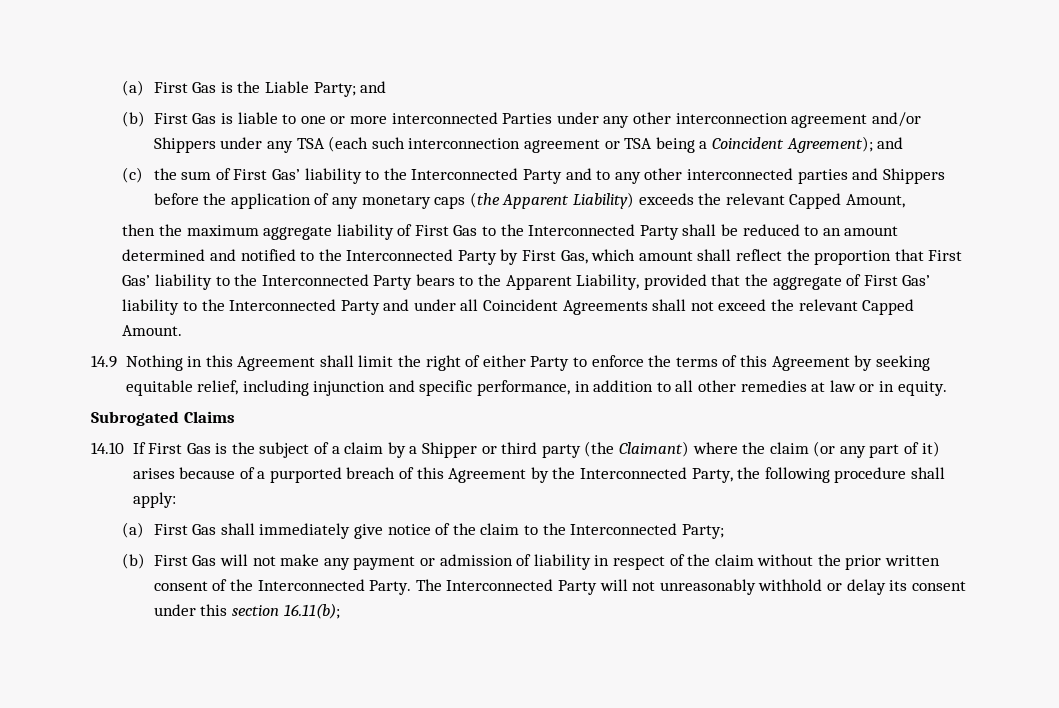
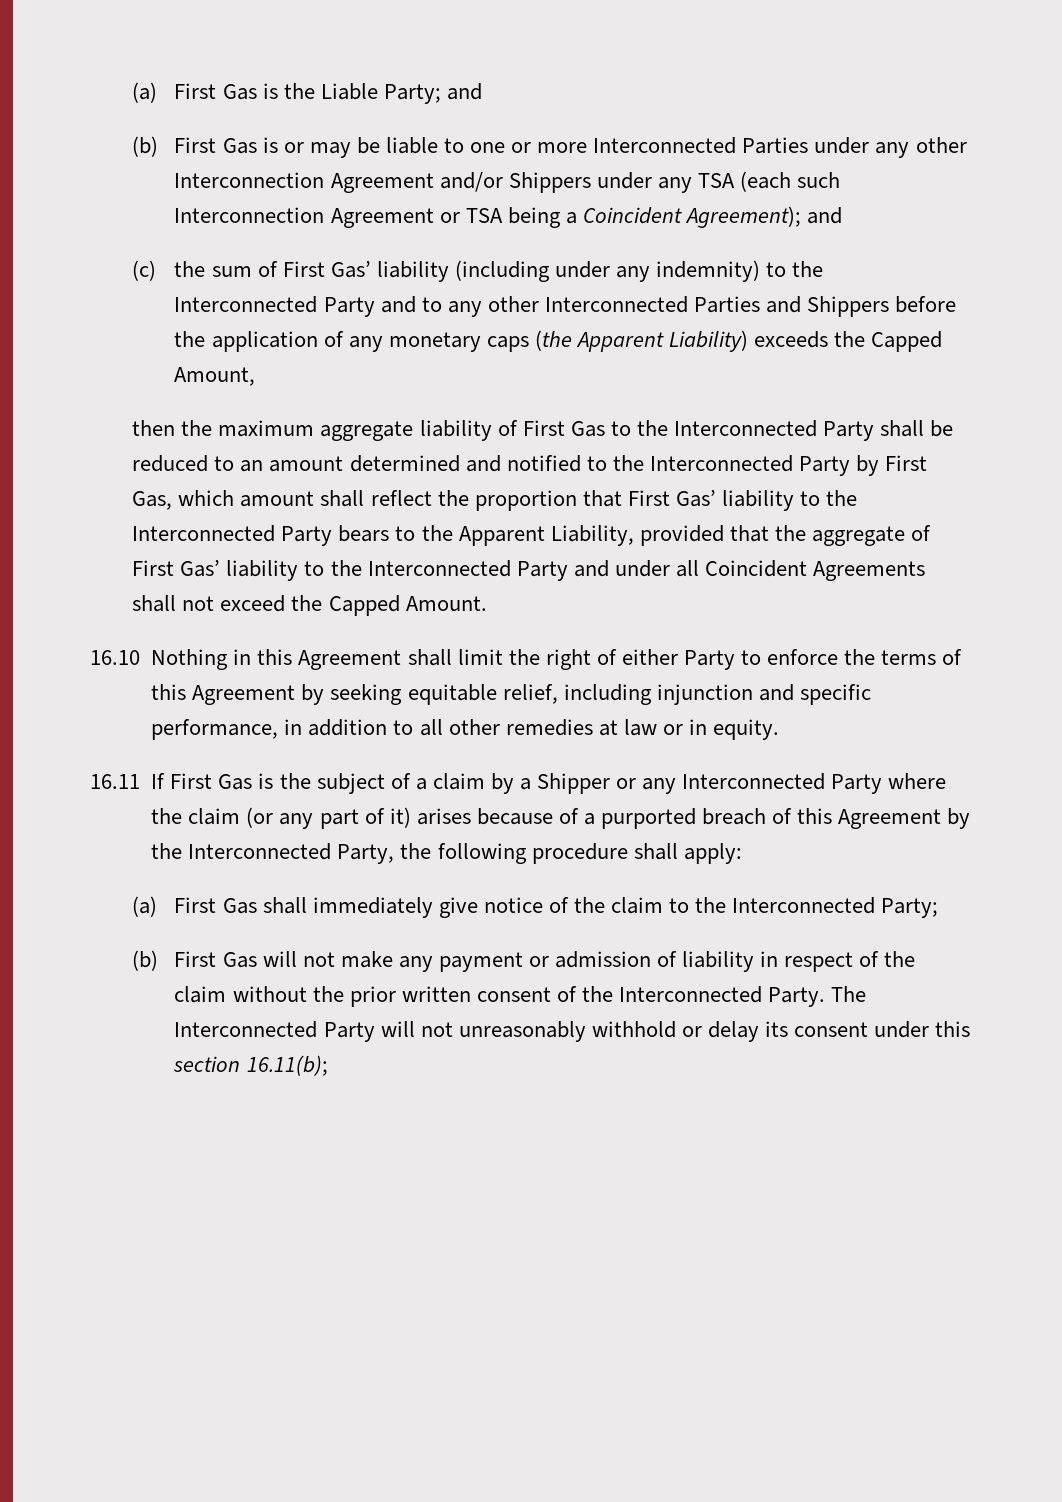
(234, 118) none -> [283,137,380,158] or may be
[391,112,498,124] interconnected -> [593,137,737,154] Interconnected
[675,113,868,128] interconnection agreement -> [174,172,434,193] Interconnection Agreement
[408,138,600,153] interconnection agreement -> [174,207,434,228] Interconnection Agreement
(362, 176) none -> [454,260,761,282] (including under any indemnity)
[686,168,848,184] interconnected parties -> [544,296,760,313] Interconnected Parties
[725,193,785,205] relevant -> (866, 339) none
[798,299,858,311] relevant -> (323, 603) none
[91,355,117,368] 14.9 -> [90,650,140,665] 16.10
[91,411,235,426] [91,442,124,454] Subrogated Claims // 14.10 -> [90,774,140,789] 16.11
[501,441,689,458] third party (the Claimant) -> [642,773,883,794] any Interconnected Party

